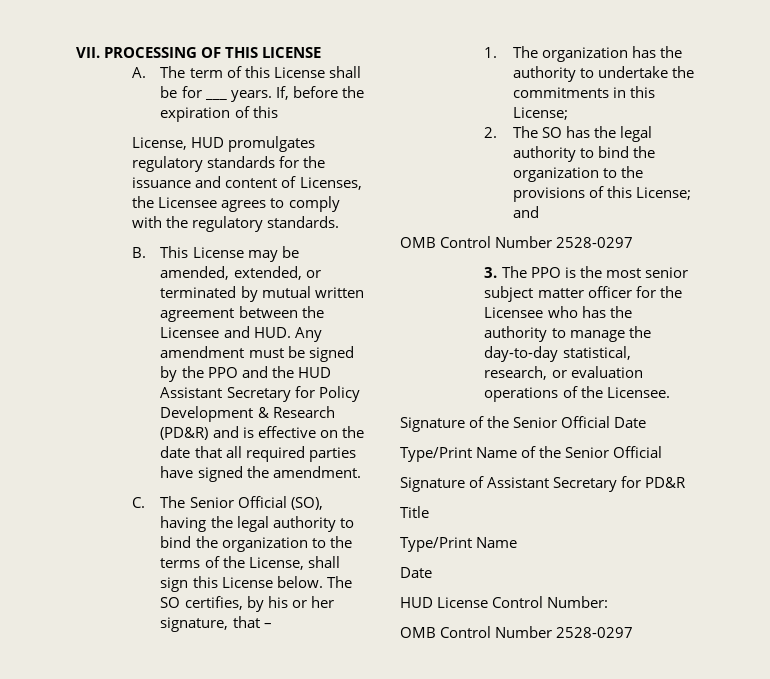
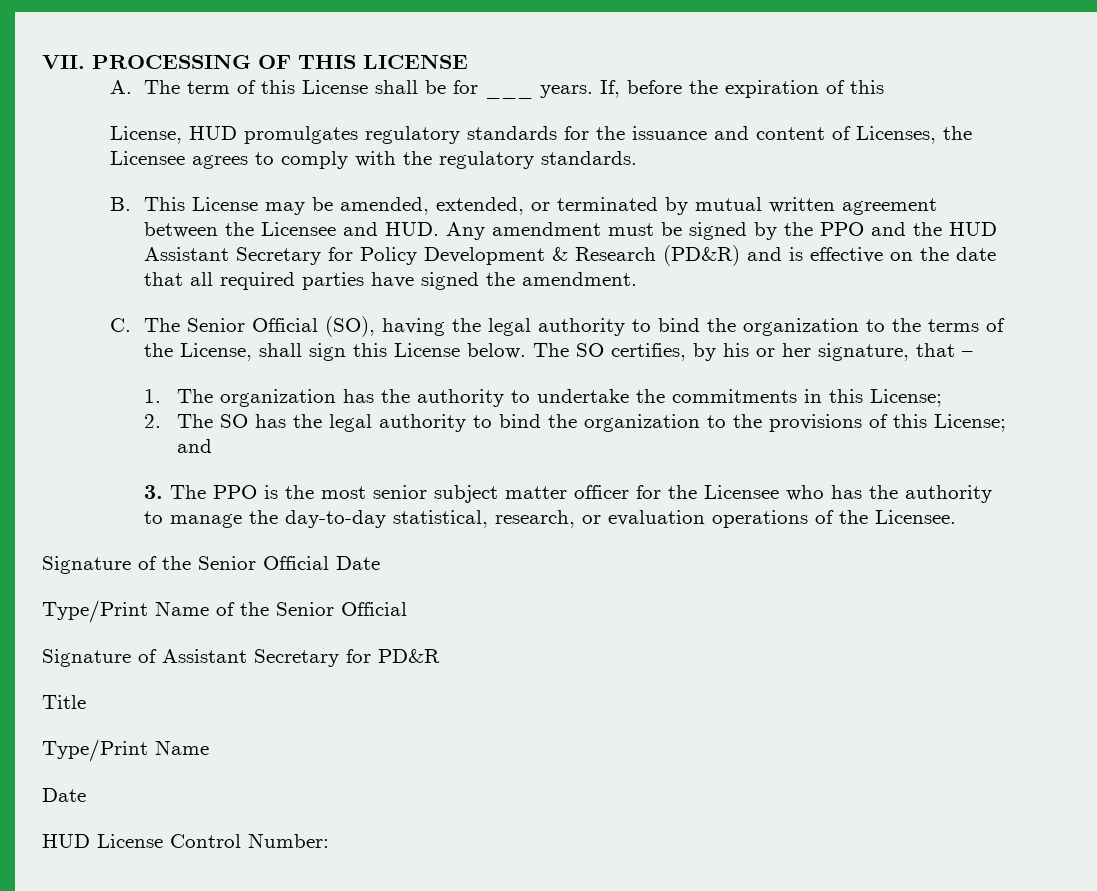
[400,236,634,248] // OMB Control Number 2528-0297 -> (213, 446) none
[400,626,634,638] // OMB Control Number 2528-0297 -> (329, 840) none

